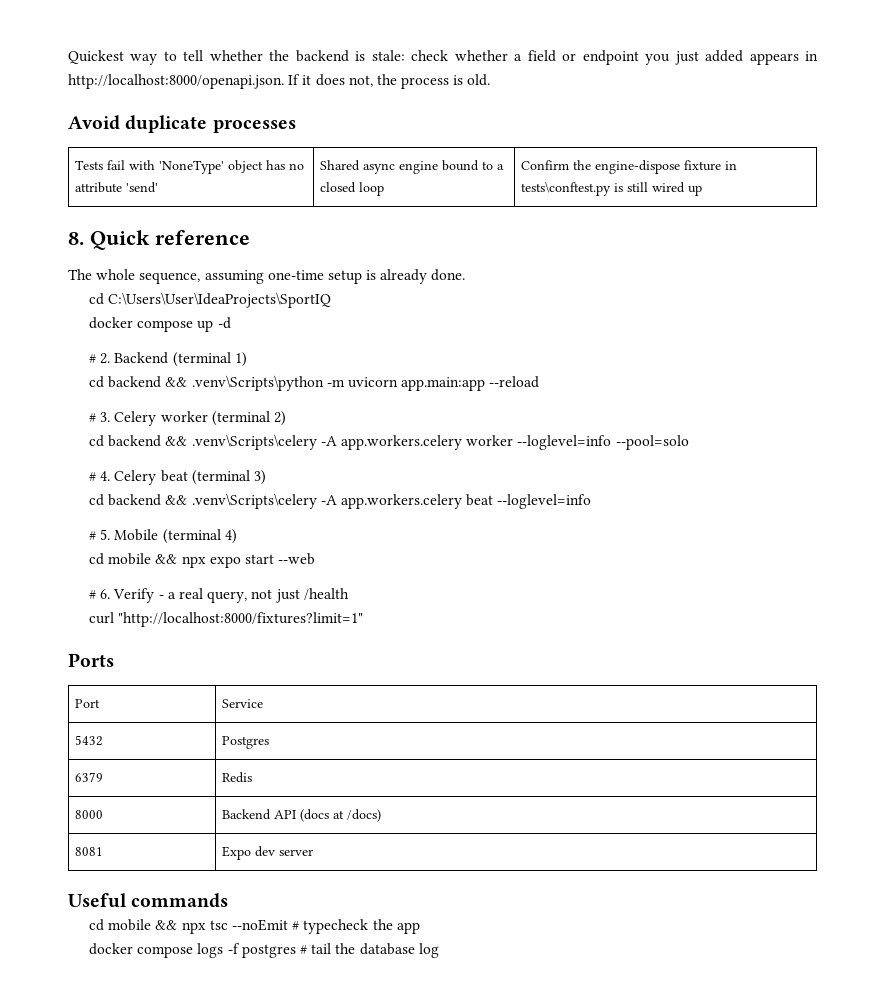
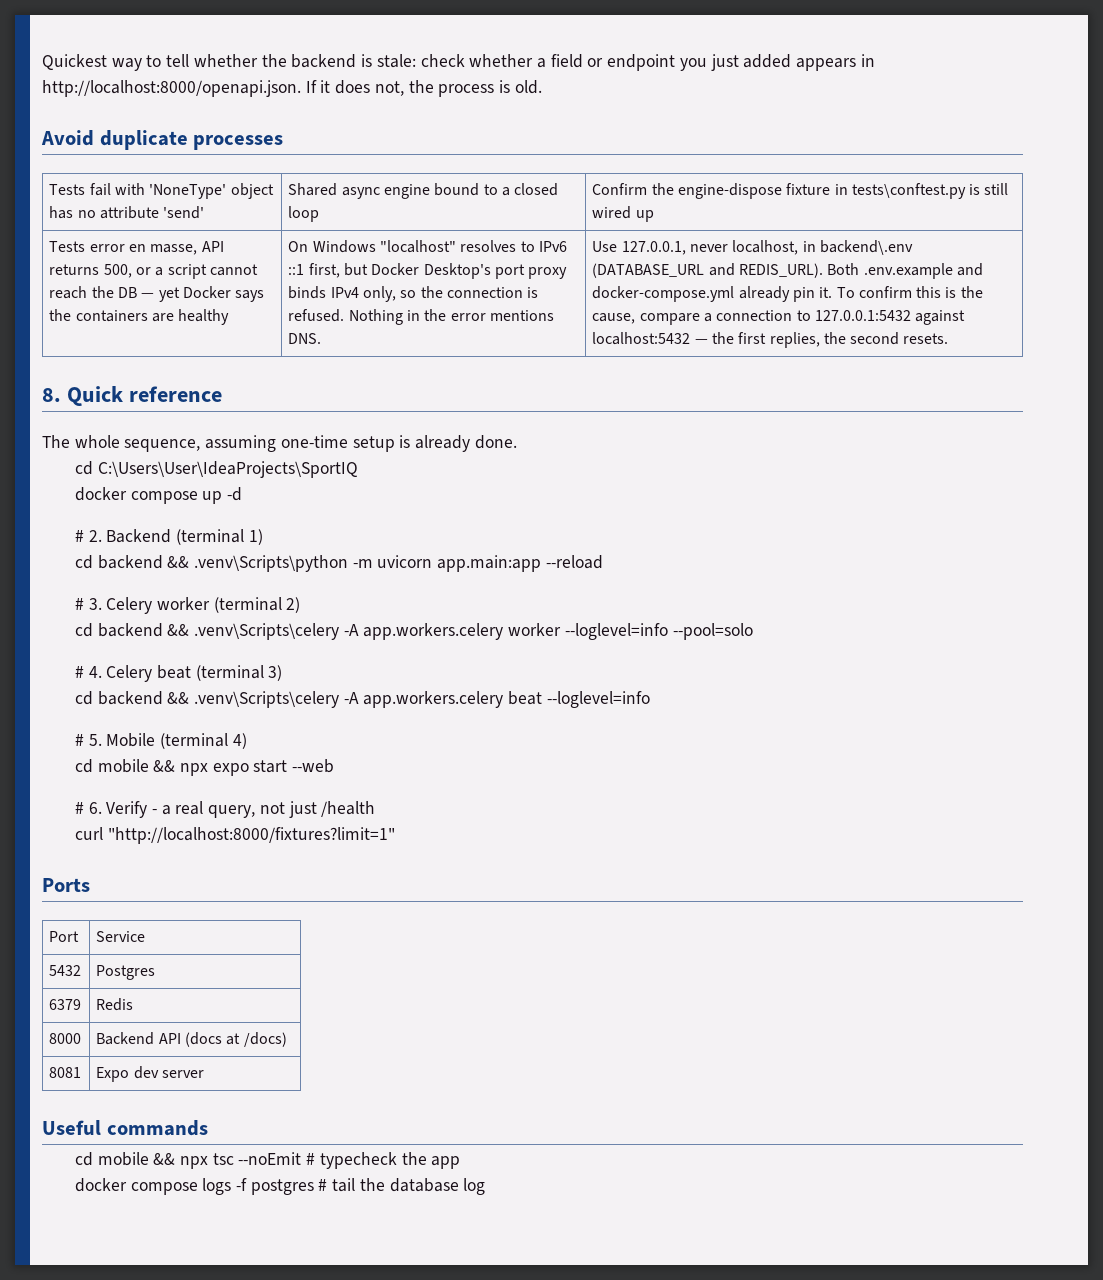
(703, 190) none -> [49,241,224,255] [49,264,258,279] [49,286,265,302] [49,309,230,325] [288,240,567,253] [288,263,568,279] [288,286,539,302] [288,309,554,325] [288,333,322,344] [592,240,913,255] [592,263,983,279] [592,286,983,302] [592,310,966,325] [592,332,949,348] // Tests error en masse, API returns 500, or a script cannot reach the DB — yet Docker says the containers are healthy | On Windows "localhost" resolves to IPv6 ::1 first, but Docker Desktop's port proxy binds IPv4 only, so the connection is refused. Nothing in the error mentions DNS. | Use 127.0.0.1, never localhost, in backend\.env (DATABASE_URL and REDIS_URL). Both .env.example and docker-compose.yml already pin it. To confirm this is the cause, compare a connection to 127.0.0.1:5432 against localhost:5432 — the first replies, the second resets.

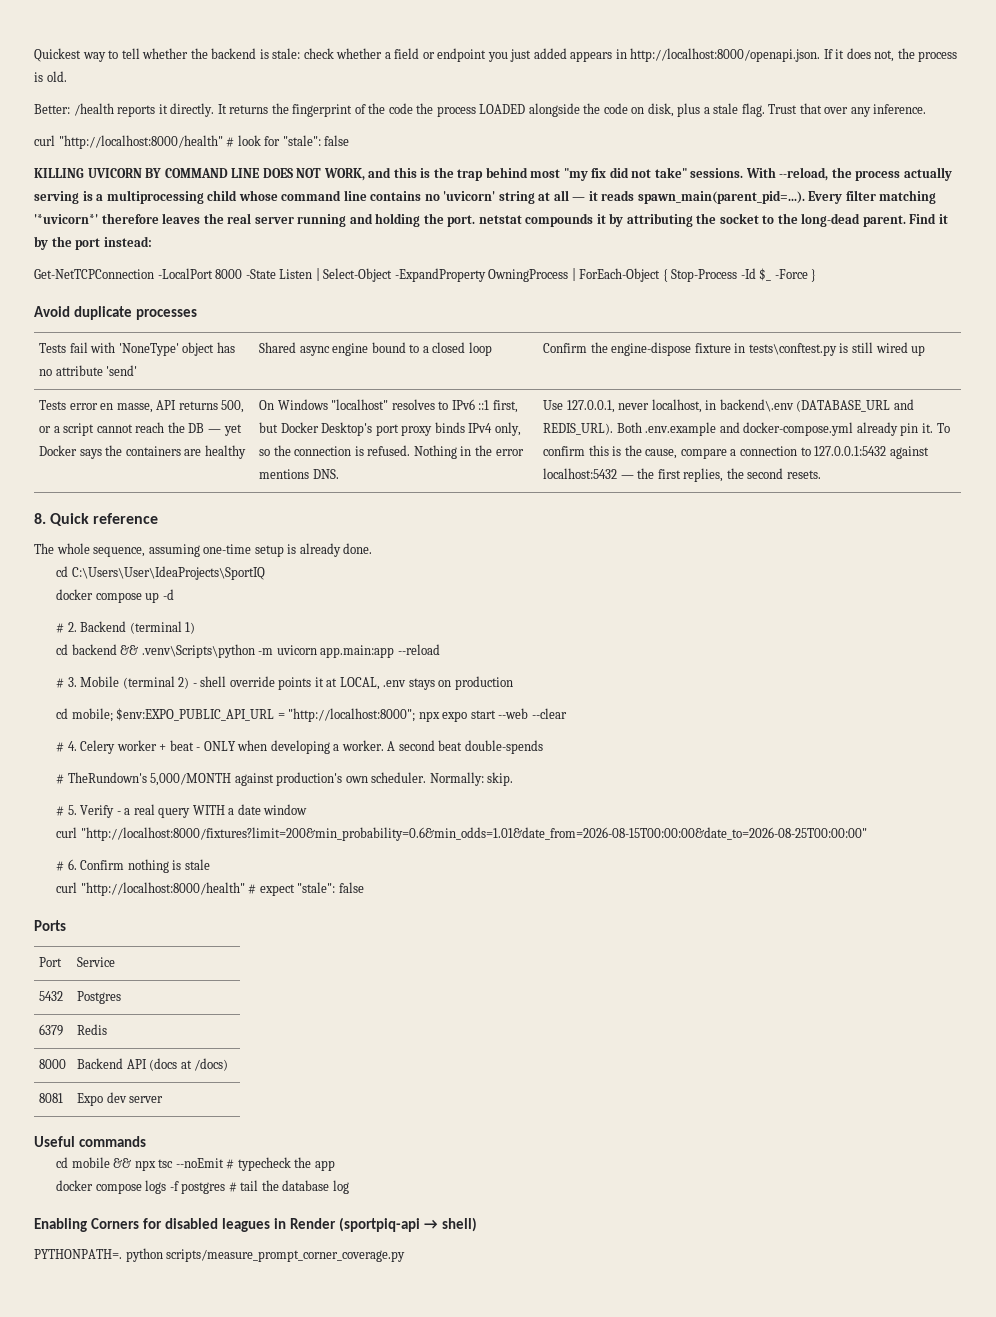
(542, 87) none -> [34,103,927,117] [34,135,350,149] [34,167,952,181] [34,190,937,204] [34,213,948,227] [34,236,152,250] [34,268,817,282] // Better: /health reports it directly. It returns the fingerprint of the code the process LOADED alongside the code on disk, plus a stale flag. Trust that over any inference. // curl "http://localhost:8000/health" # look for "stale": false // KILLING UVICORN BY COMMAND LINE DOES NOT WORK, and this is the trap behind most "my fix did not take" sessions. With --reload, the process actually serving is a multiprocessing child whose command line contains no 'uvicorn' string at all — it reads spawn_main(parent_pid=...). Every filter matching '*uvicorn*' therefore leaves the real server running and holding the port. netstat compounds it by attributing the socket to the long-dead parent. Find it by the port instead: // Get-NetTCPConnection -LocalPort 8000 -State Listen | Select-Object -ExpandProperty OwningProcess | ForEach-Object { Stop-Process -Id $_ -Force }
[106,597,211,614] Celery worker -> [80,676,120,687] Mobile
[74,623,753,640] [74,665,283,682] [74,691,650,708] [74,733,247,749] [74,759,335,776] [74,801,376,818] [74,827,395,844] // cd backend && .venv\Scripts\celery -A app.workers.celery worker --loglevel=info --pool=solo // # 4. Celery beat (terminal 3) // cd backend && .venv\Scripts\celery -A app.workers.celery beat --loglevel=info // # 5. Mobile (terminal 4) // cd mobile && npx expo start --web // # 6. Verify - a real query, not just /health // curl "http://localhost:8000/fixtures?limit=1" -> [192,676,513,690] [56,708,567,722] [56,740,543,754] [56,772,514,786] [56,804,308,818] [56,827,867,841] [56,859,210,873] [56,882,364,896] - shell override points it at LOCAL, .env stays on production // cd mobile; $env:EXPO_PUBLIC_API_URL = "http://localhost:8000"; npx expo start --web --clear // # 4. Celery worker + beat - ONLY when developing a worker. A second beat double-spends // # TheRundown's 5,000/MONTH against production's own scheduler. Normally: skip. // # 5. Verify - a real query WITH a date window // curl "http://localhost:8000/fixtures?limit=200&min_probability=0.6&min_odds=1.01&date_from=2026-08-15T00:00:00&date_to=2026-08-25T00:00:00" // # 6. Confirm nothing is stale // curl "http://localhost:8000/health" # expect "stale": false
(486, 1186) none -> [34,1217,478,1232] [34,1248,406,1262] // Enabling Corners for disabled leagues in Render (sportpiq-api → shell) // PYTHONPATH=. python scripts/measure_prompt_corner_coverage.py

